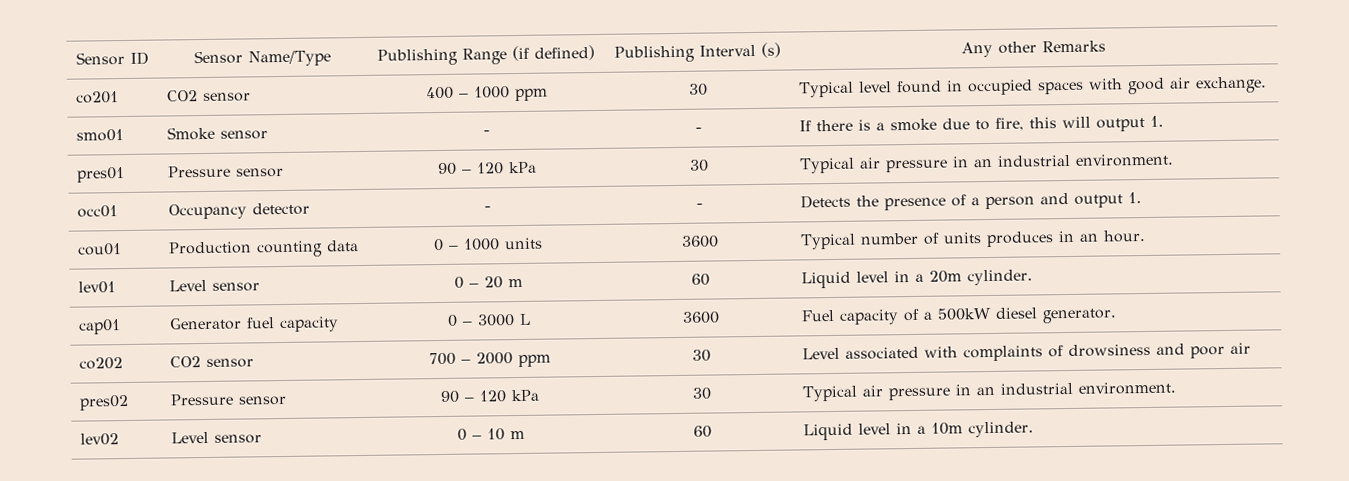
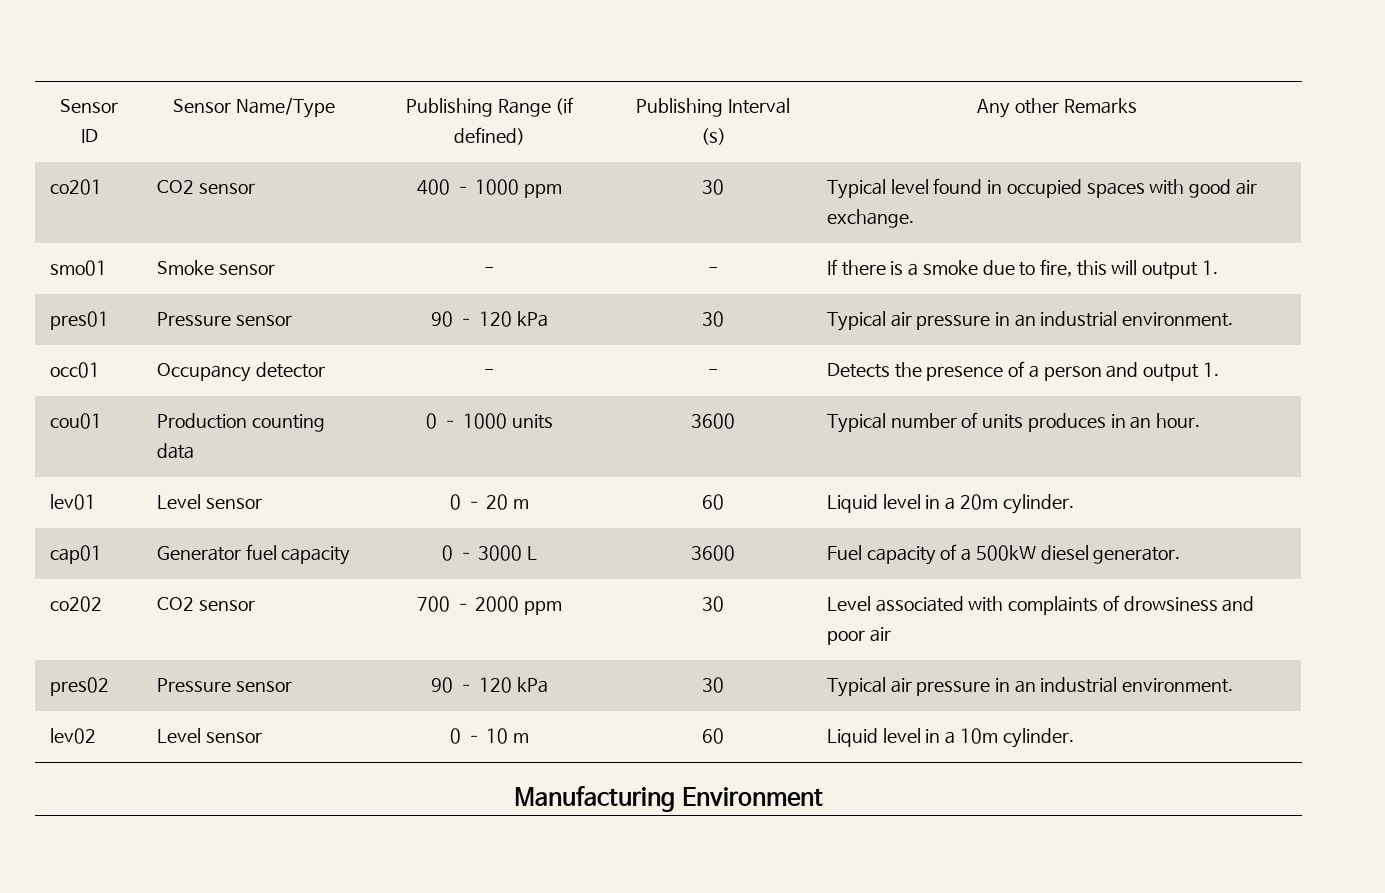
(1035, 429) none -> [514,786,823,812] // Manufacturing Environment

